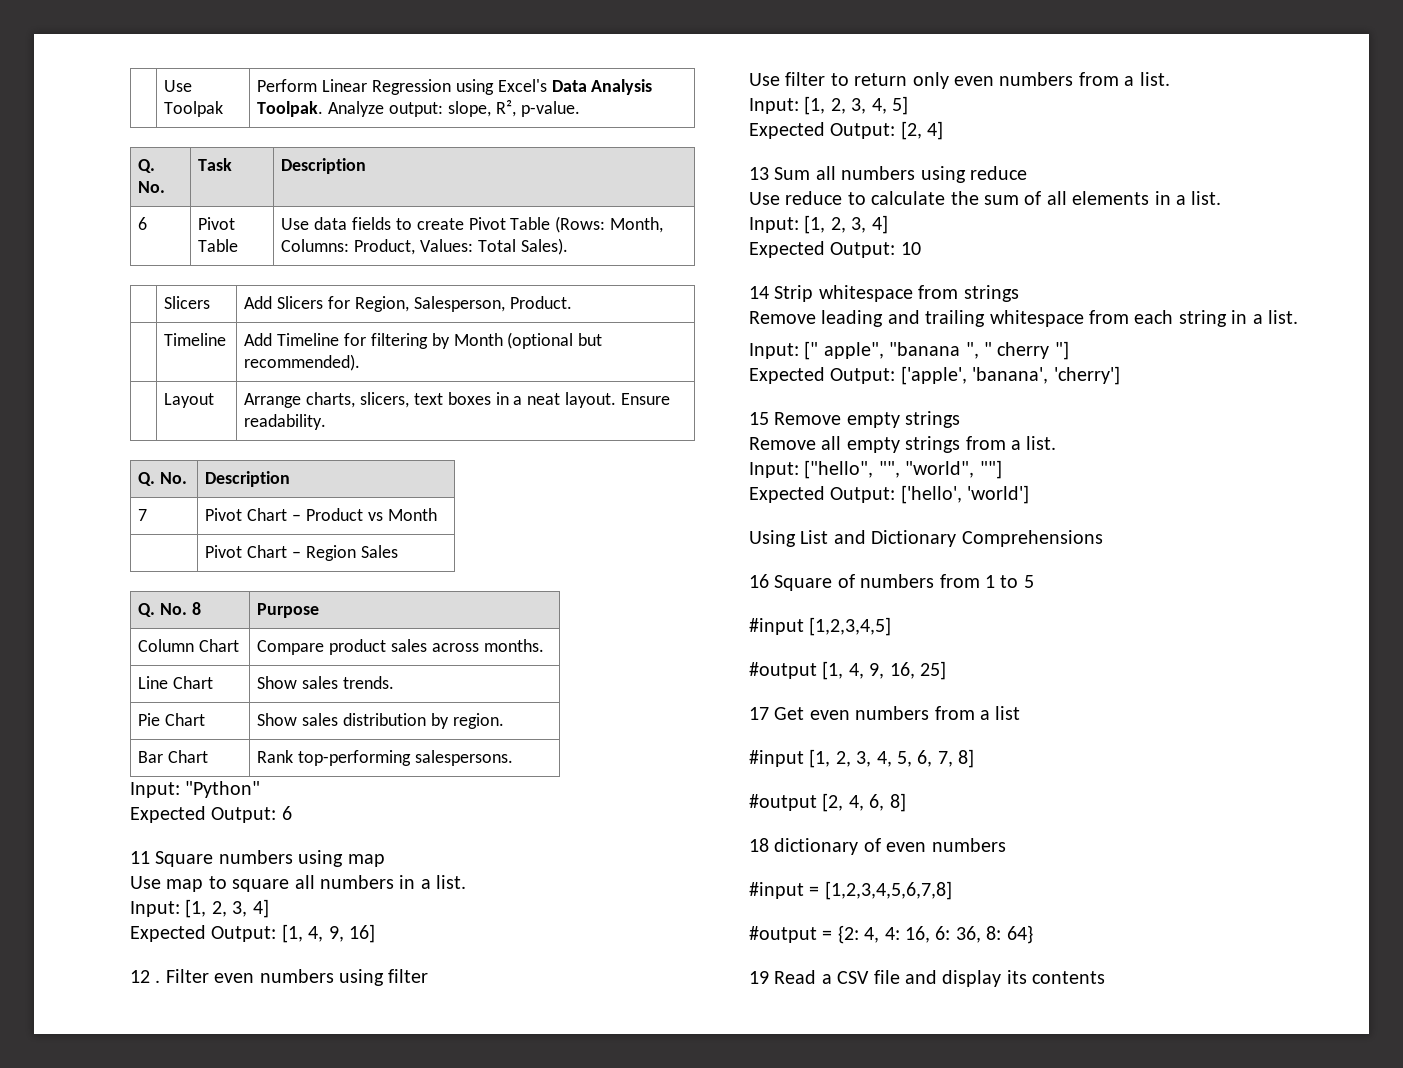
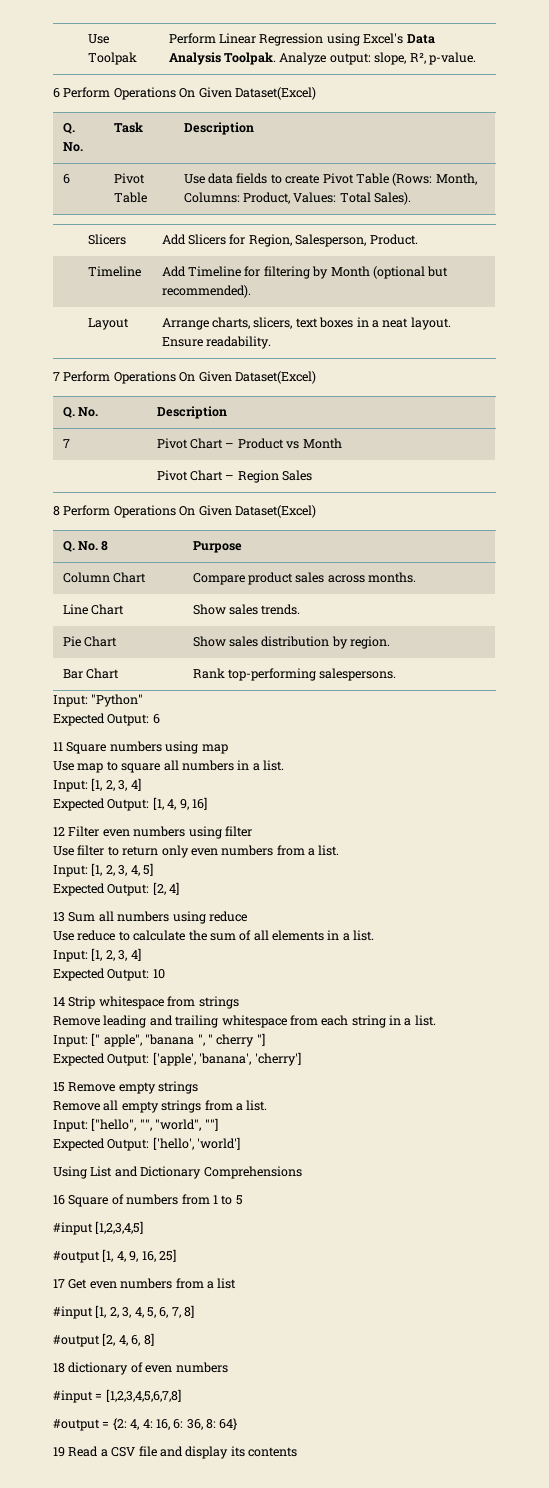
(580, 109) none -> [53,87,316,100] // 6 Perform Operations On Given Dataset(Excel)
(327, 422) none -> [53,371,316,384] // 7 Perform Operations On Given Dataset(Excel)
(398, 551) none -> [53,505,316,518] // 8 Perform Operations On Given Dataset(Excel)
[155,980,161,983] . -> (65, 831) none

